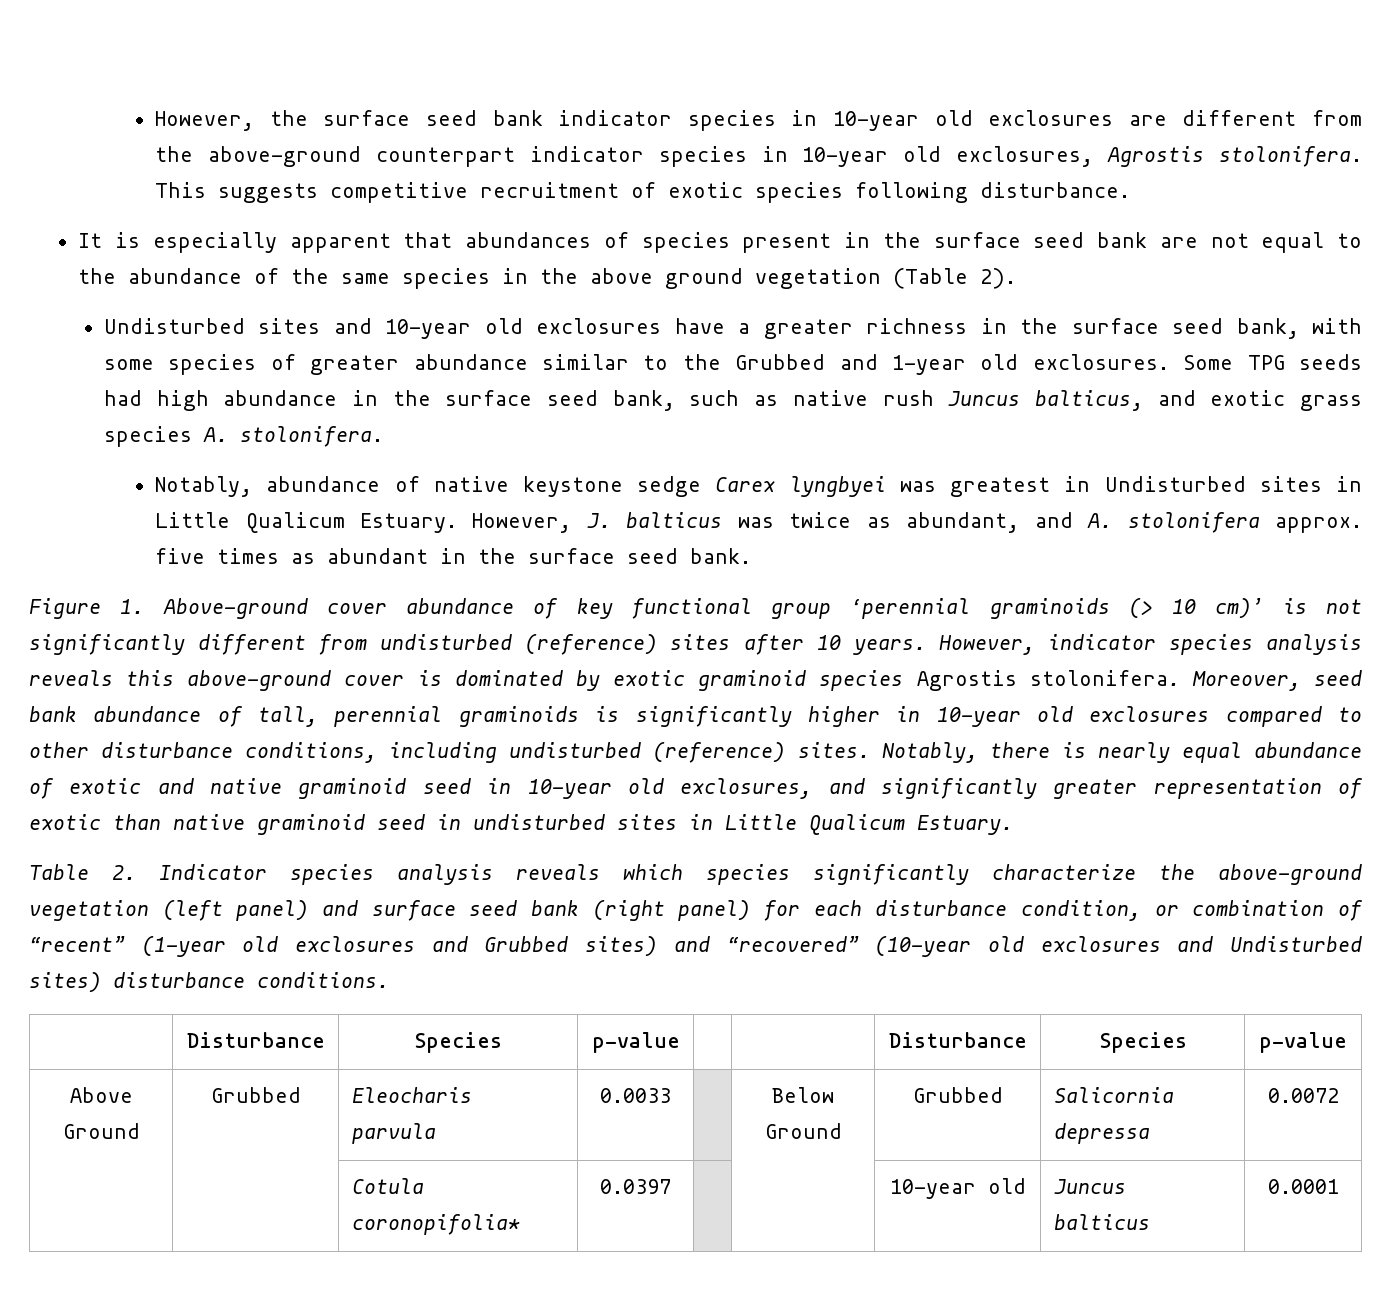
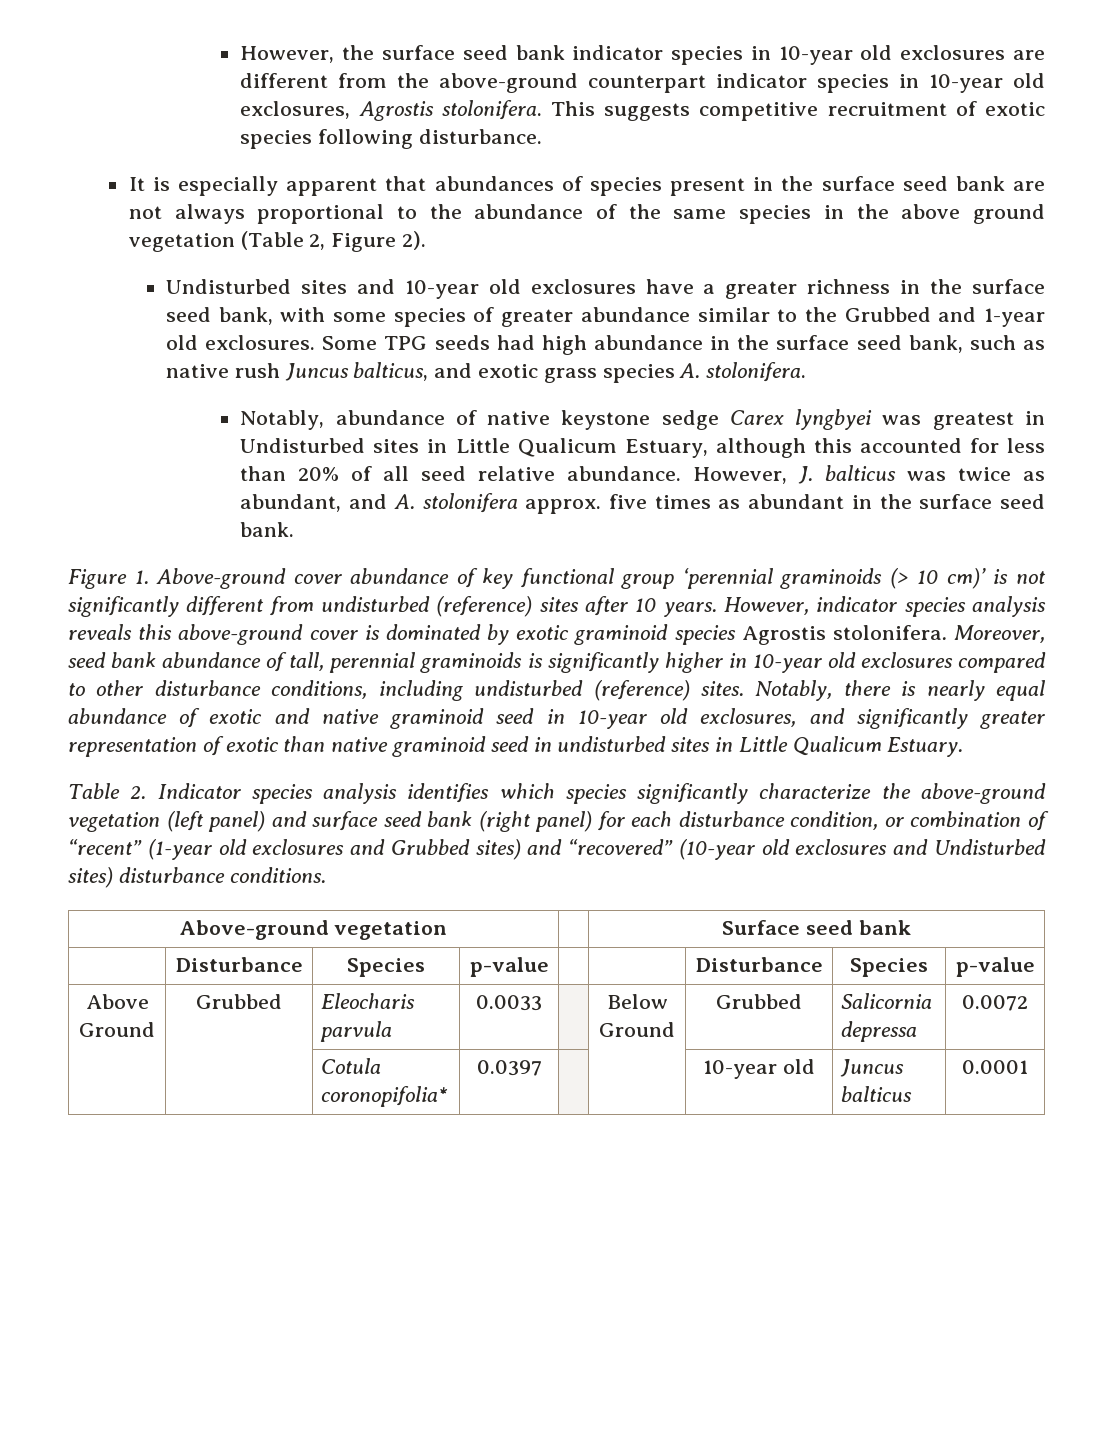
[1261,232,1325,253] equal -> [174,204,385,224] always proportional
(969, 278) none -> [309,233,397,252] 2, Figure
[359,513,457,533] Estuary. -> [624,438,1045,458] [240,466,682,481] Estuary, although this accounted for less than 20% of all seed relative abundance.
[516,864,600,880] reveals -> [407,783,490,803] identifies
(389, 980) none -> [179,920,448,940] [722,920,911,935] // Above-ground vegetation | | Surface seed bank

